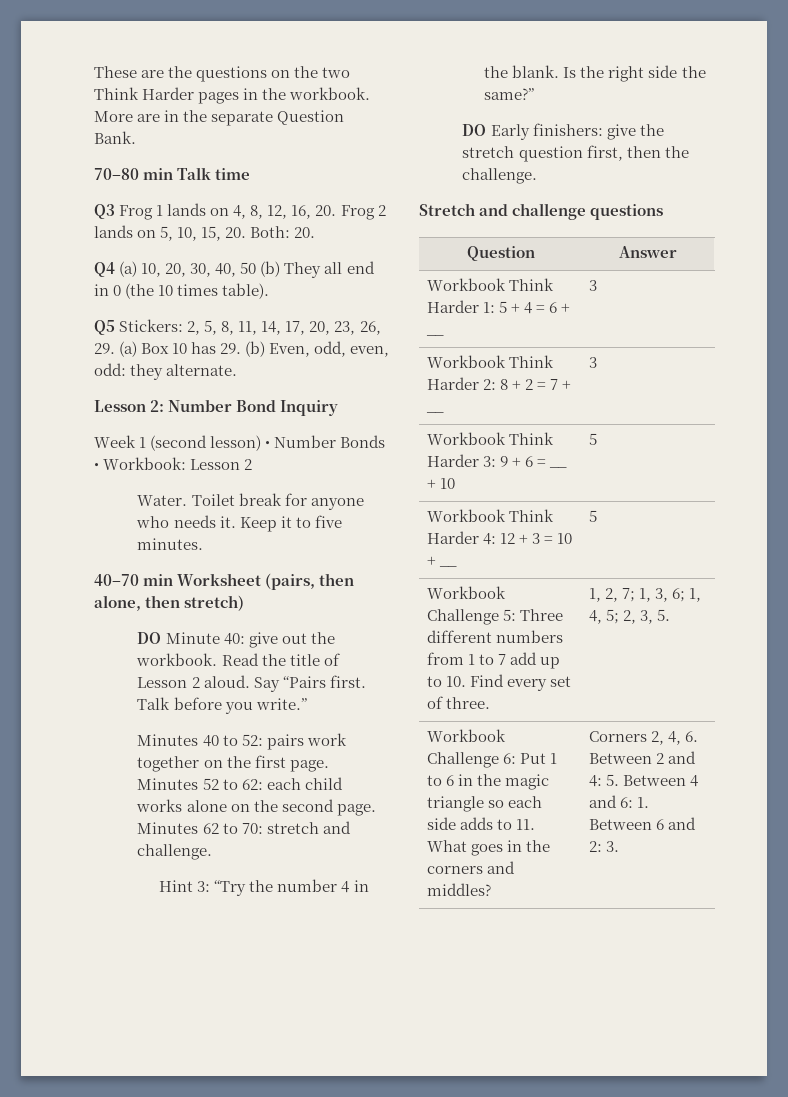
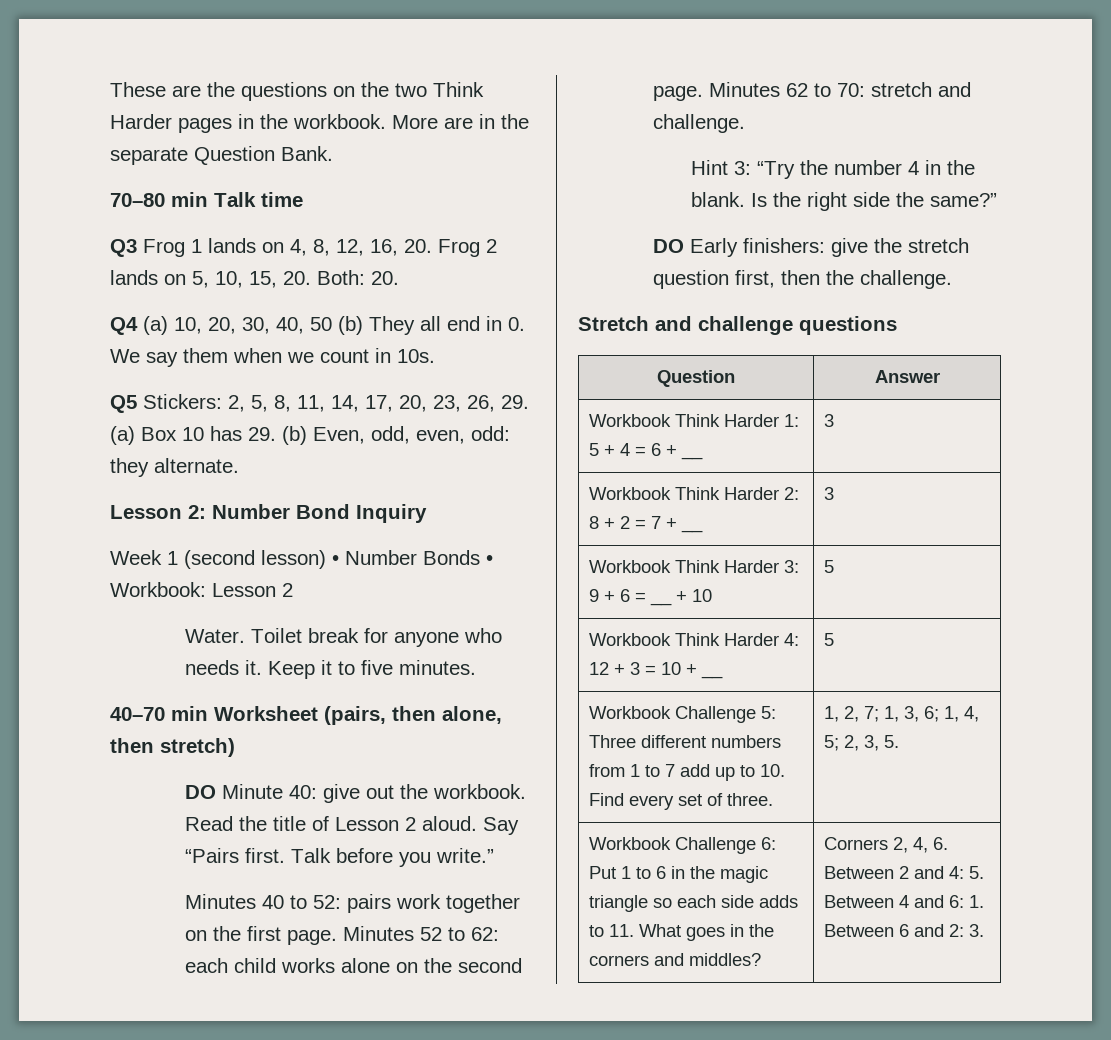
[113,283,270,299] 0 (the 10 times table). -> [508,317,525,331] [110,348,435,367] 0. We say them when we count in 10s.

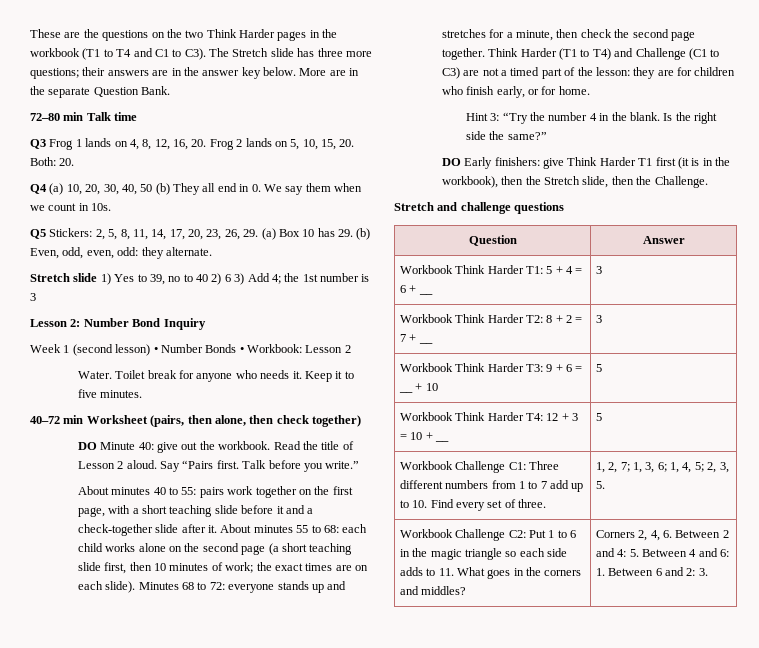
[293,114,386,129] workbook. -> [30,48,372,60] [30,67,296,79] workbook (T1 to T4 and C1 to C3). The Stretch slide has three more questions; their answers are in the answer key below.
[110,193,165,207] 70–80 -> [30,113,60,121] 72–80
(239, 465) none -> [30,273,370,285] [30,293,36,301] // Stretch slide 1) Yes to 39, no to 40 2) 6 3) Add 4; the 1st number is 3
[110,707,165,721] 40–70 -> [30,416,60,424] 40–72
[160,738,235,757] stretch) -> [276,415,361,427] check together)
[185,894,257,909] Minutes -> [77,486,151,495] About minutes
[313,895,342,909] 52: -> [181,487,197,495] 55:
[287,926,500,945] page. Minutes 52 to 62: -> [77,505,314,517] [77,524,339,536] page, with a short teaching slide before it and a check-together slide after it. About minutes 55 to 68:
[653,82,972,101] [653,114,746,133] page. Minutes 62 to 70: stretch and challenge. -> [241,543,353,555] [77,562,369,574] [77,581,347,593] [441,29,695,41] [441,48,720,60] [441,67,736,79] [441,86,590,98] page (a short teaching slide first, then 10 minutes of work; the exact times are on each slide). Minutes 68 to 72: everyone stands up and stretches for a minute, then check the second page together. Think Harder (T1 to T4) and Challenge (C1 to C3) are not a timed part of the lesson: they are for children who finish early, or for home.
[874,238,970,253] [653,270,953,289] the stretch question first, then the challenge. -> [567,157,731,169] [441,176,708,188] Think Harder T1 first (it is in the workbook), then the Stretch slide, then the Challenge.
[783,414,799,427] 1: -> [525,266,543,274] T1:
[783,487,799,500] 2: -> [525,315,543,323] T2:
[783,560,799,573] 3: -> [525,364,543,372] T3:
[783,633,799,646] 4: -> [525,413,543,421] T4:
[760,706,776,719] 5: -> [508,462,526,470] C1:
[760,837,776,850] 6: -> [508,530,526,538] C2:

